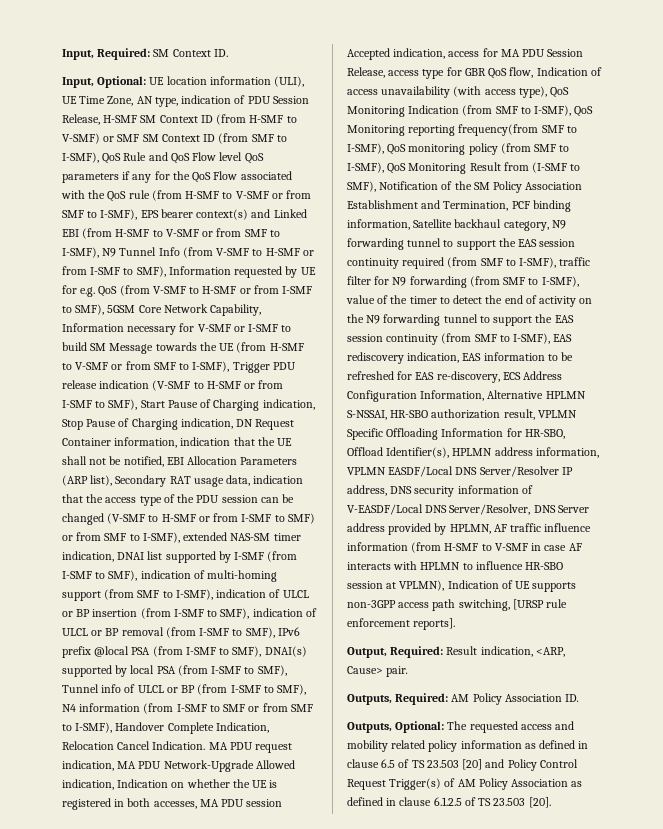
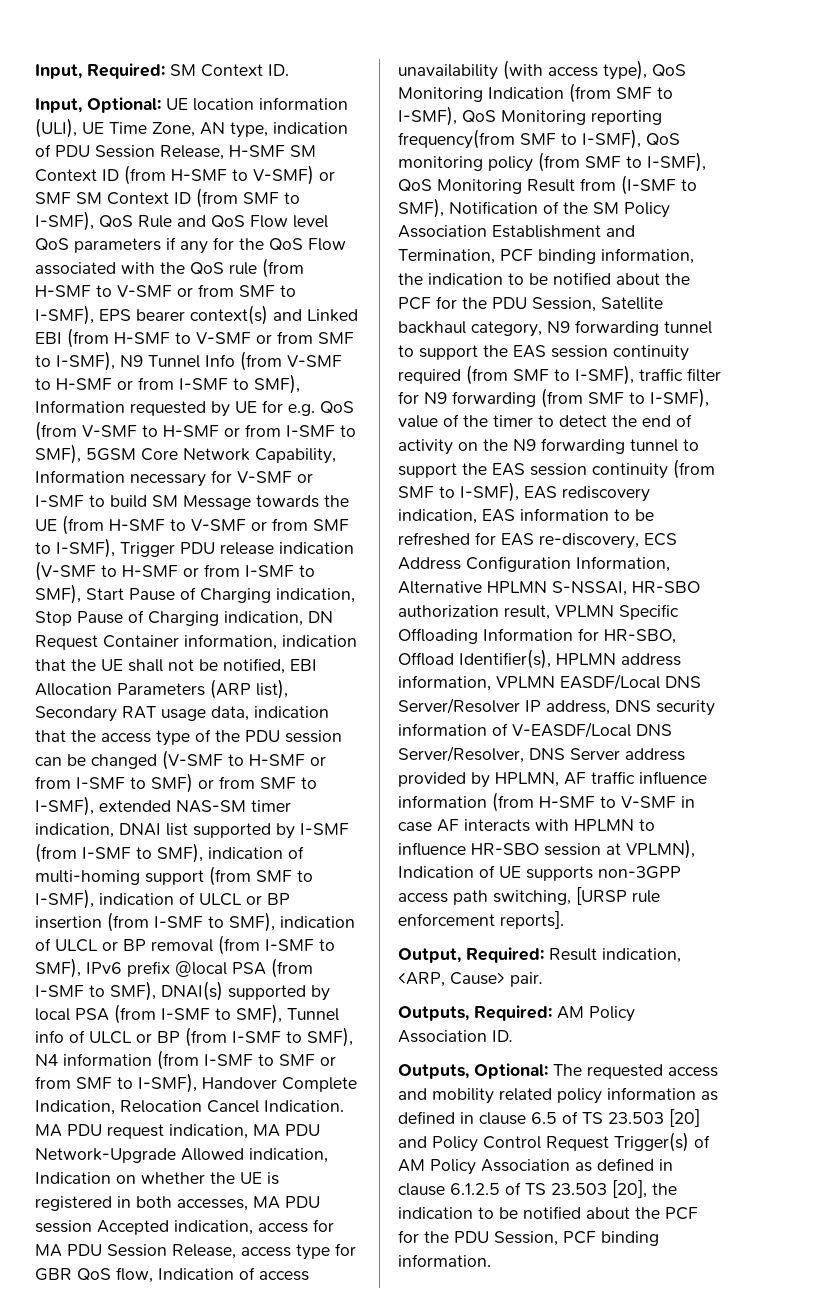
(410, 224) none -> [398,272,690,285] [398,296,596,312] the indication to be notified about the PCF for the PDU Session,
[528,797,551,808] [20]. -> [612,1180,677,1198] [398,1206,698,1220] [398,1230,659,1246] [398,1254,491,1267] [20], the indication to be notified about the PCF for the PDU Session, PCF binding information.

